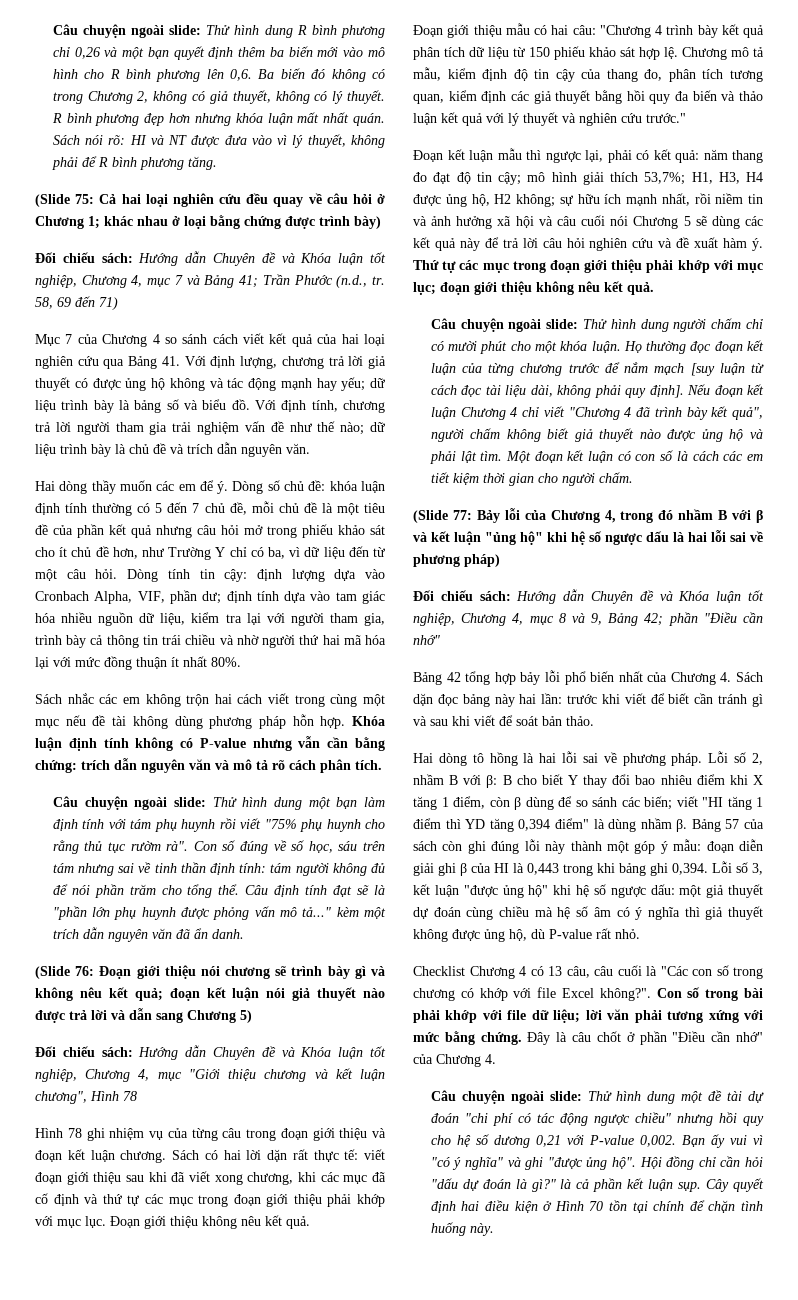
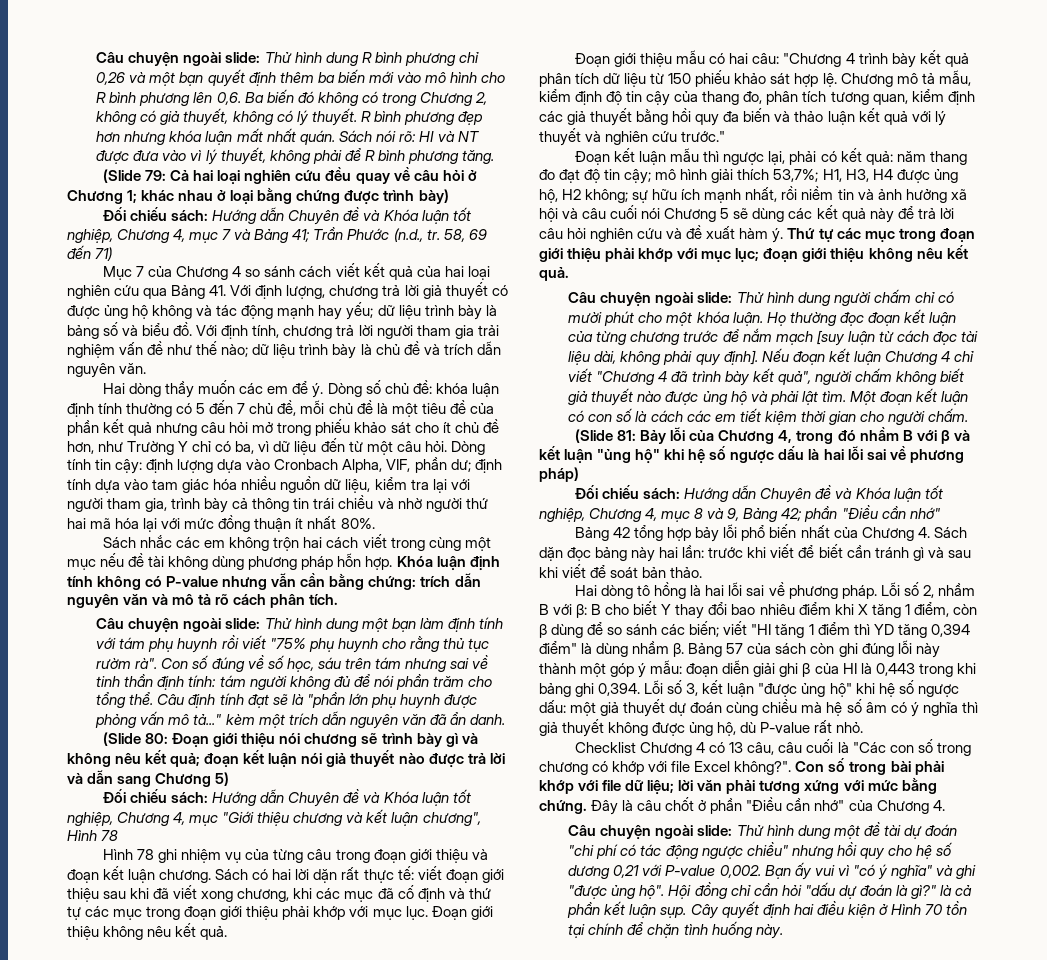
[75,194,95,204] 75: -> [145,170,167,181] 79:
[75,966,95,976] 76: -> [145,733,169,744] 80:
[452,510,472,520] 77: -> [617,430,637,441] 81:

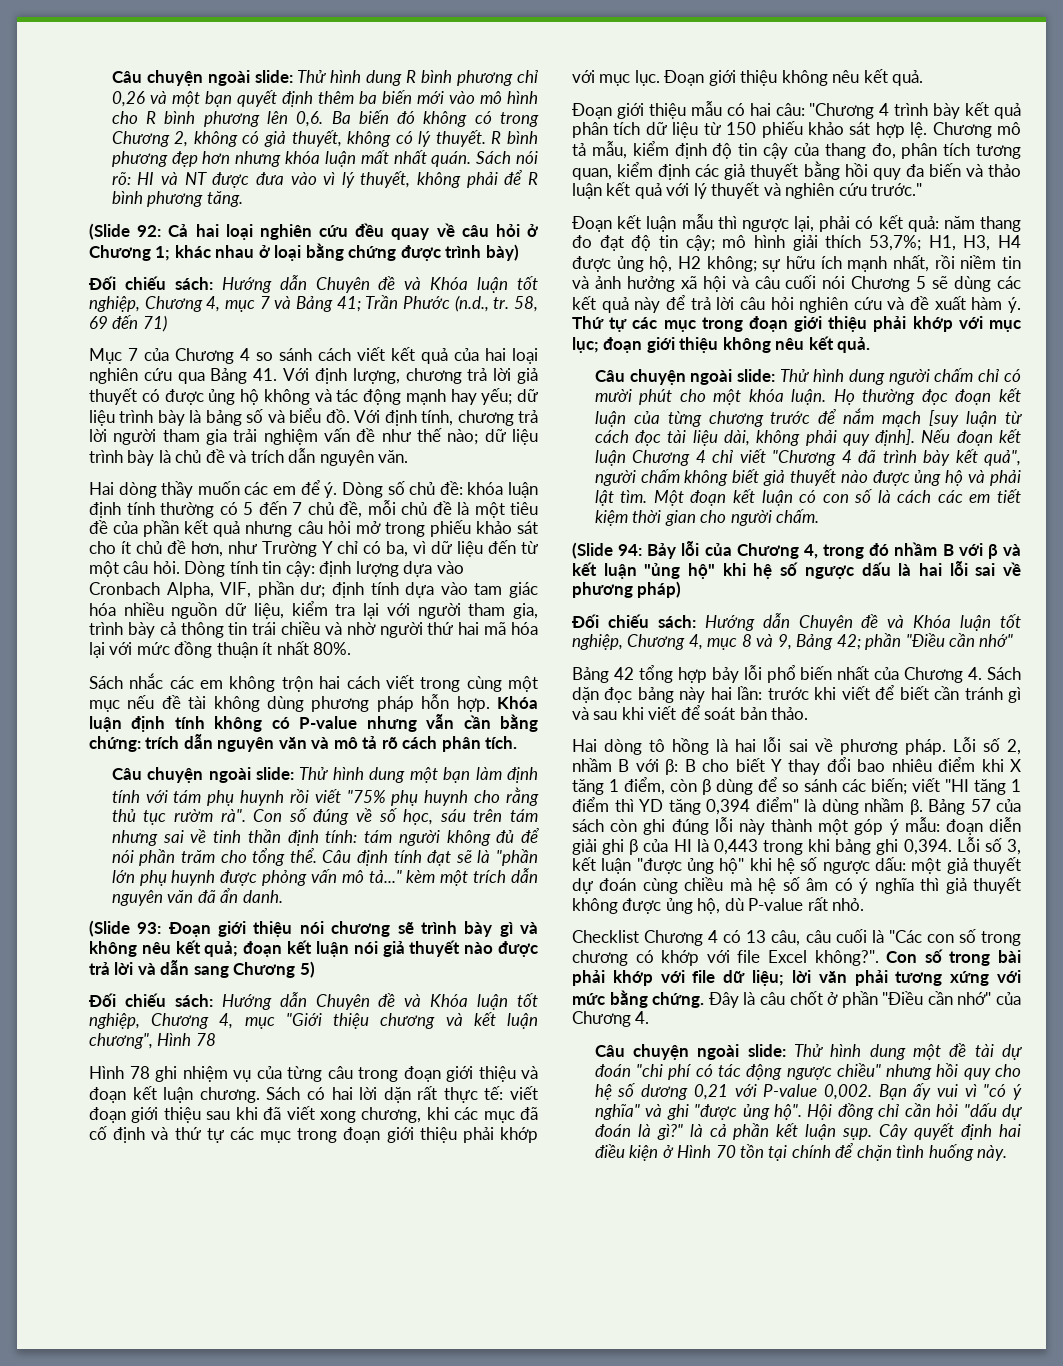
[145,170,167,181] 79: -> [137,225,162,237] 92:
[145,733,169,744] 80: -> [137,922,162,934] 93:
[617,430,637,441] 81: -> [618,544,643,556] 94:

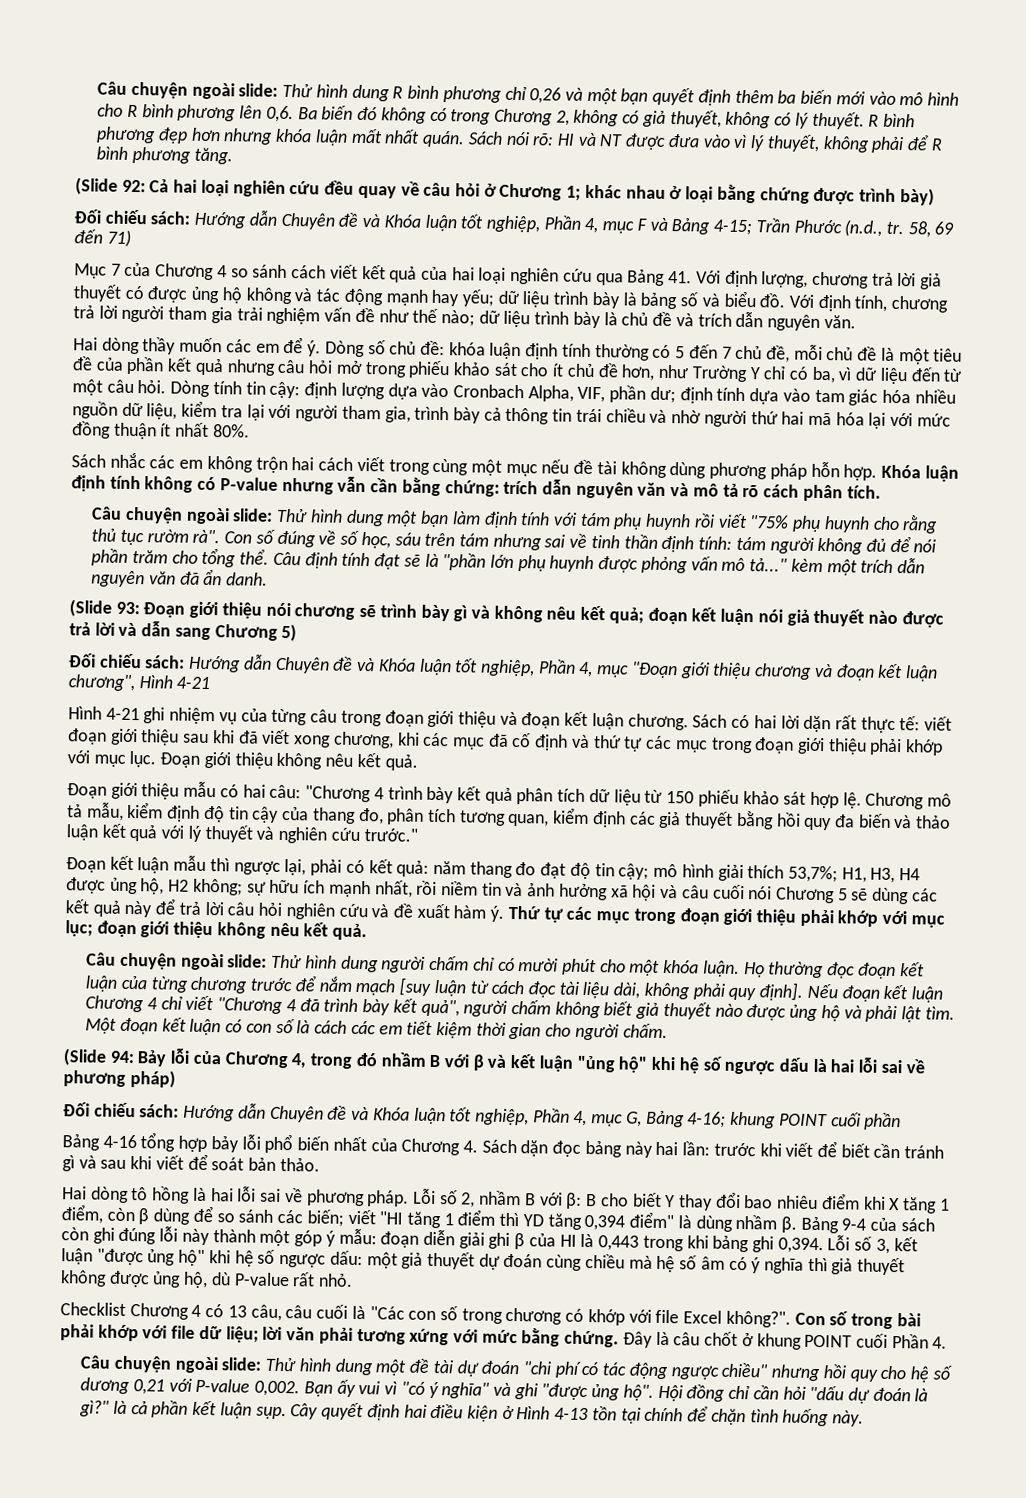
[144,296,270,312] Chương 4, mục 7 -> [543,215,647,234] Phần 4, mục F
[336,296,361,312] 41; -> [713,219,753,236] 4-15;
[151,1013,322,1029] Chương 4, mục "Giới -> [537,659,710,679] Phần 4, mục "Đoạn giới
(463, 1019) none -> [835,664,875,681] đoạn
[195,1033,216,1046] [89,1066,150,1079] 78 // Hình 78 -> [176,676,211,690] [68,706,140,721] 4-21 // Hình 4-21
[627,633,1014,650] [572,667,634,683] Chương 4, mục 8 và 9, Bảng 42; phần "Điều cần nhớ" // Bảng 42 -> [532,1108,902,1131] [62,1134,137,1151] Phần 4, mục G, Bảng 4-16; khung POINT cuối phần // Bảng 4-16
[970,799,991,812] 57 -> [841,1218,867,1231] 9-4
[841,991,1021,1008] [572,1011,631,1027] phần "Điều cần nhớ" của Chương -> [756,1333,929,1350] khung POINT cuối Phần
[715,1145,736,1158] 70 -> [554,1407,589,1421] 4-13

